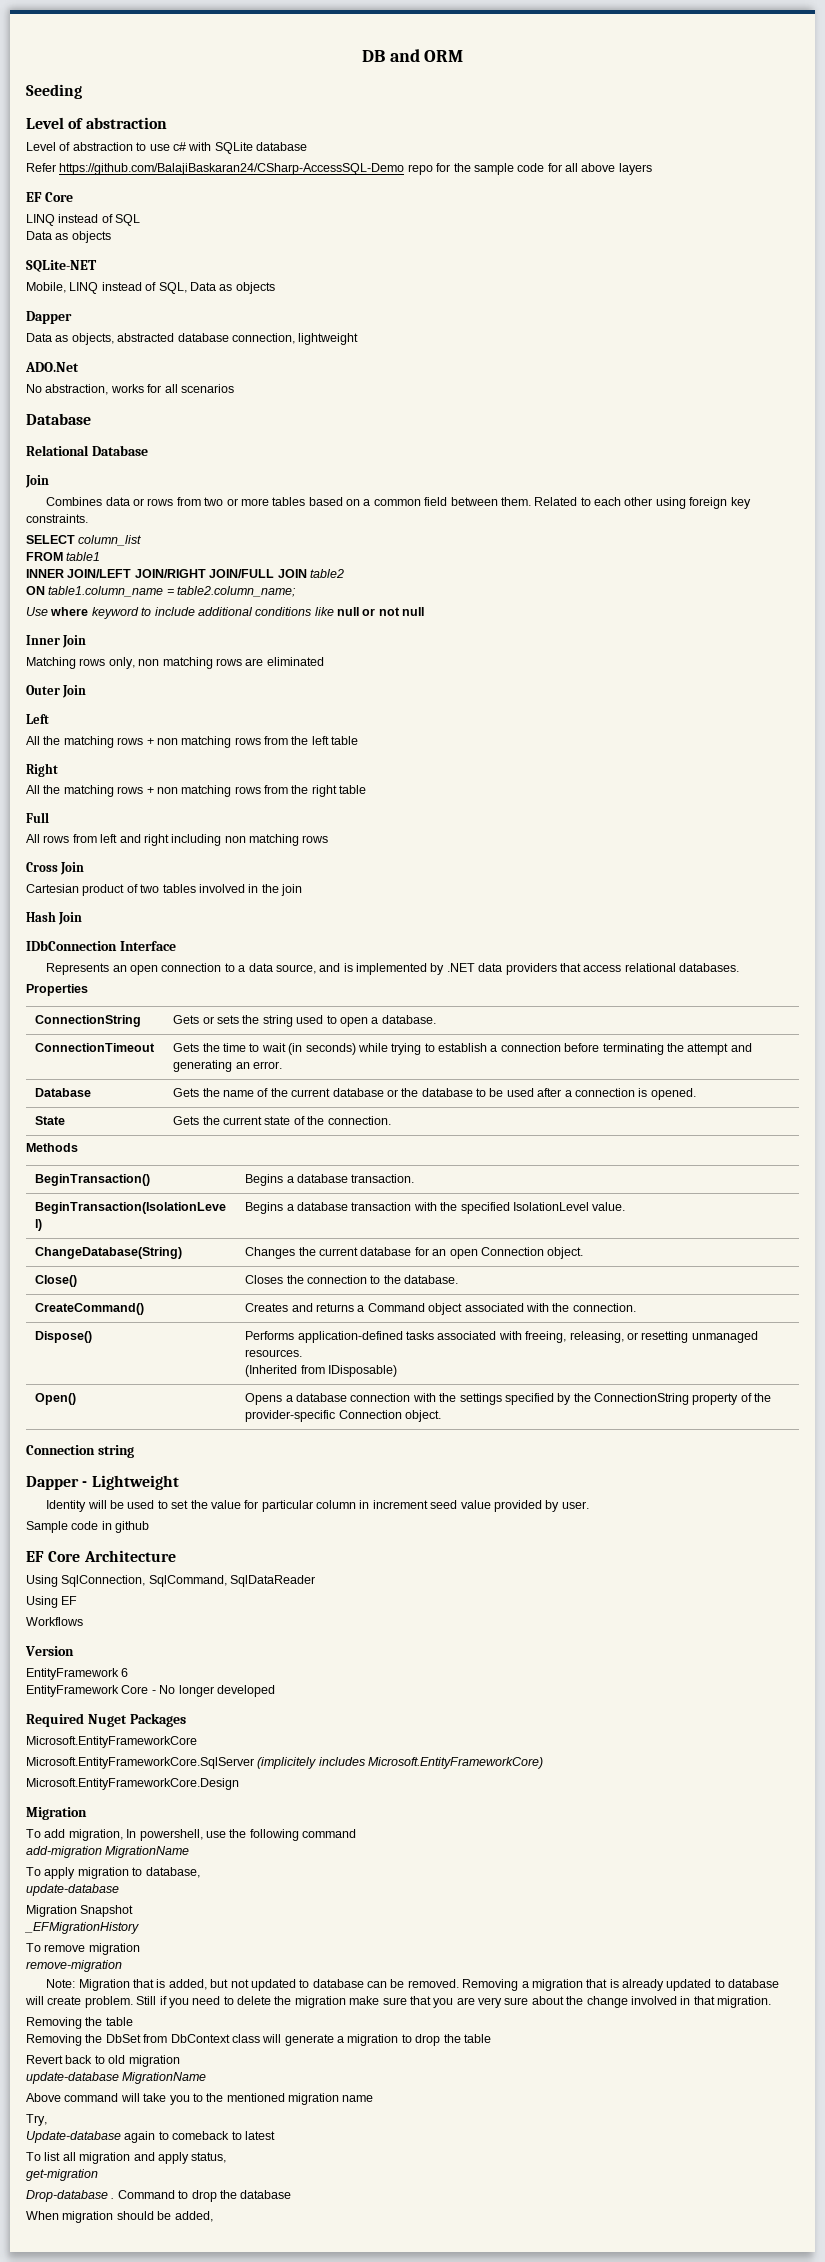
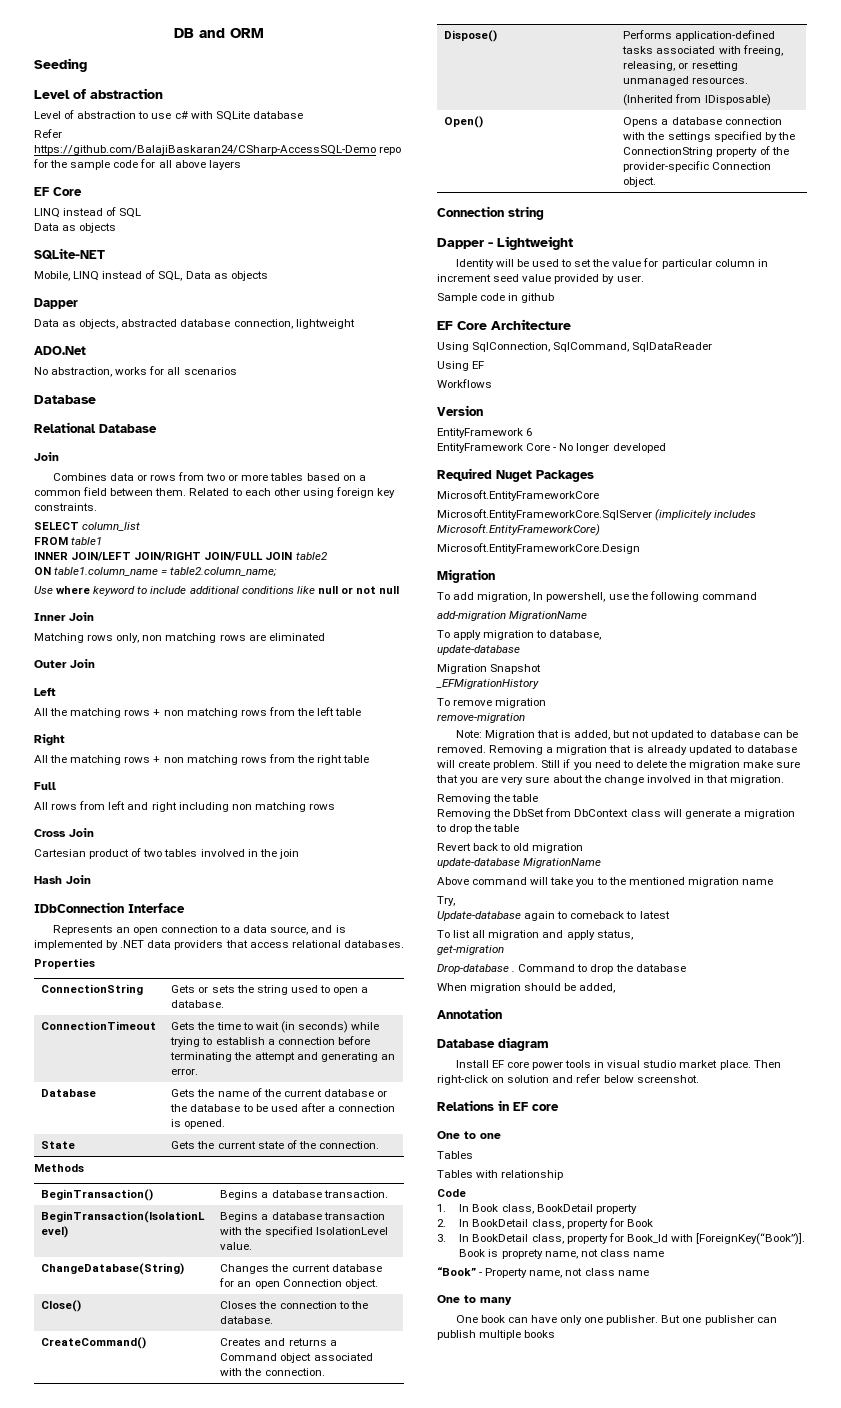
(213, 2216) none -> [437,1008,502,1019] [437,1037,549,1051] [455,1060,781,1070] [437,1074,699,1085] [437,1100,559,1111] [437,1131,501,1139] [437,1151,473,1159] [437,1170,564,1180] [437,1189,466,1197] [437,1204,637,1214] [437,1218,653,1229] [437,1233,806,1245] [459,1249,664,1259] [437,1267,649,1278] [437,1295,512,1305] [455,1315,777,1325] [437,1330,556,1340] // Annotation // Database diagram // Install EF core power tools in visual studio market place. Then right-click on solution and refer below screenshot. // Relations in EF core // One to one // Tables // Tables with relationship // Code // 1. In Book class, BookDetail property // 2. In BookDetail class, property for Book // 3. In BookDetail class, property for Book_Id with [ForeignKey(“Book”)]. Book is proprety name, not class name // “Book” - Property name, not class name // One to many // One book can have only one publisher. But one publisher can publish multiple books

